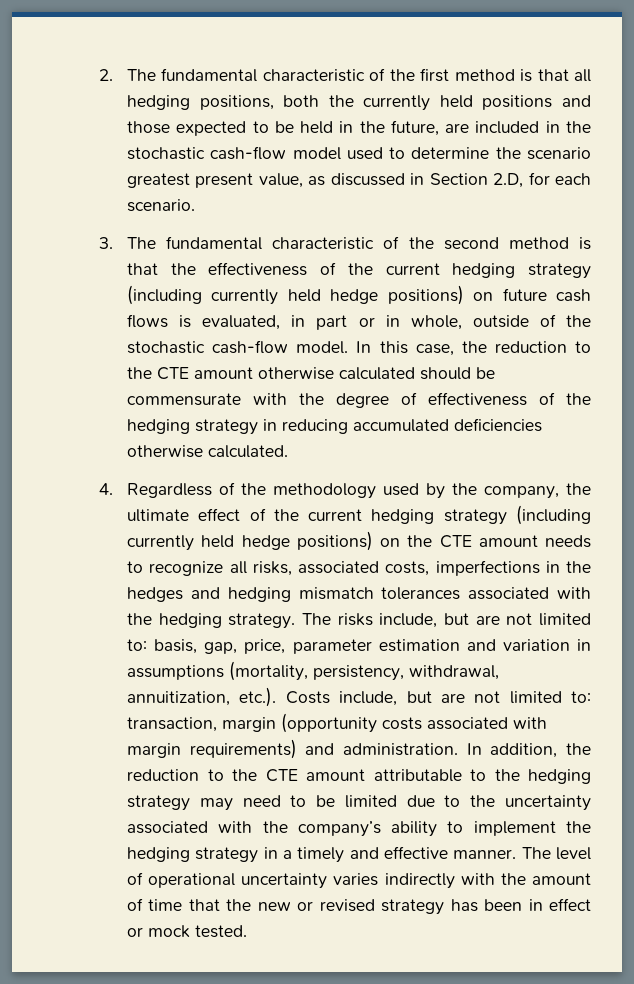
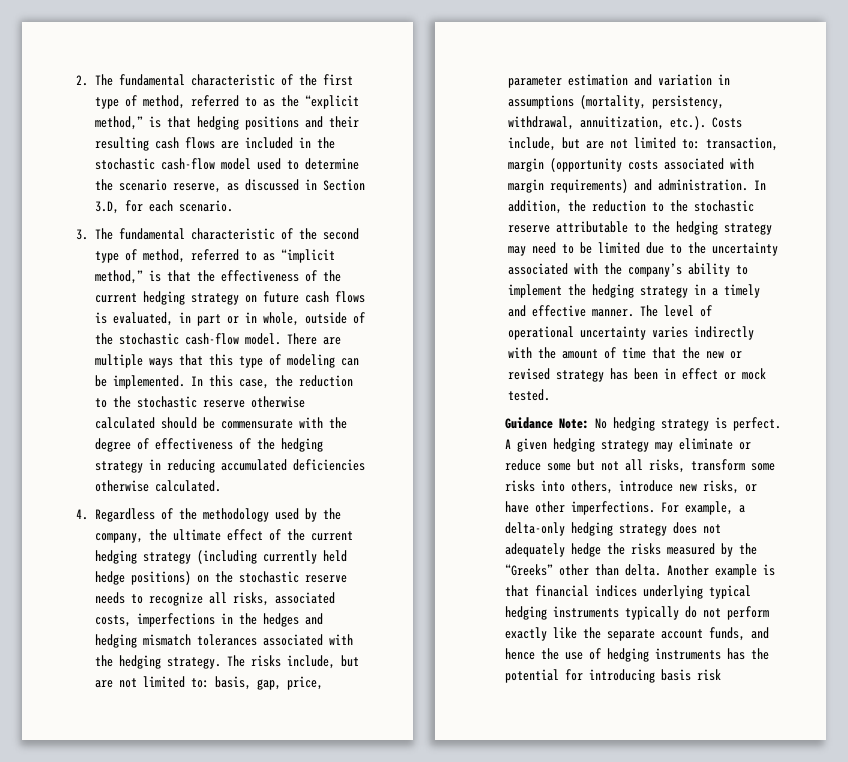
[454,69,591,82] [127,95,591,111] [127,120,439,136] method is that all hedging positions, both the currently held positions and those expected to be held in the future, -> [94,95,359,109] [94,116,359,130] [94,137,215,151] type of method, referred to as the “explicit method,” is that hedging positions and their resulting cash flows
[127,173,303,188] greatest present value, -> [172,183,221,193] reserve,
[493,173,524,188] 2.D, -> [94,201,119,214] 3.D,
[508,237,569,249] method -> [94,249,335,263] [94,270,143,284] type of method, referred to as “implicit method,”
[127,285,464,305] (including currently held hedge positions) -> (239, 299) none
(349, 347) none -> [286,333,341,345] [94,354,359,368] [94,375,185,389] There are multiple ways that this type of modeling can be implemented.
[157,367,254,380] CTE amount -> [136,396,245,408] stochastic reserve
[439,535,538,548] CTE amount -> [238,571,347,583] stochastic reserve
[265,769,366,782] CTE amount -> [693,200,754,212] [507,225,550,233] stochastic reserve
(248, 931) none -> [505,417,782,431] [505,438,752,452] [505,459,776,473] [505,480,758,494] [505,501,746,515] [505,522,722,536] [505,543,758,557] [505,564,776,578] [505,585,752,599] [505,606,770,620] [505,627,770,641] [505,648,770,662] [505,669,722,683] // Guidance Note: No hedging strategy is perfect. A given hedging strategy may eliminate or reduce some but not all risks, transform some risks into others, introduce new risks, or have other imperfections. For example, a delta-only hedging strategy does not adequately hedge the risks measured by the “Greeks” other than delta. Another example is that financial indices underlying typical hedging instruments typically do not perform exactly like the separate account funds, and hence the use of hedging instruments has the potential for introducing basis risk

